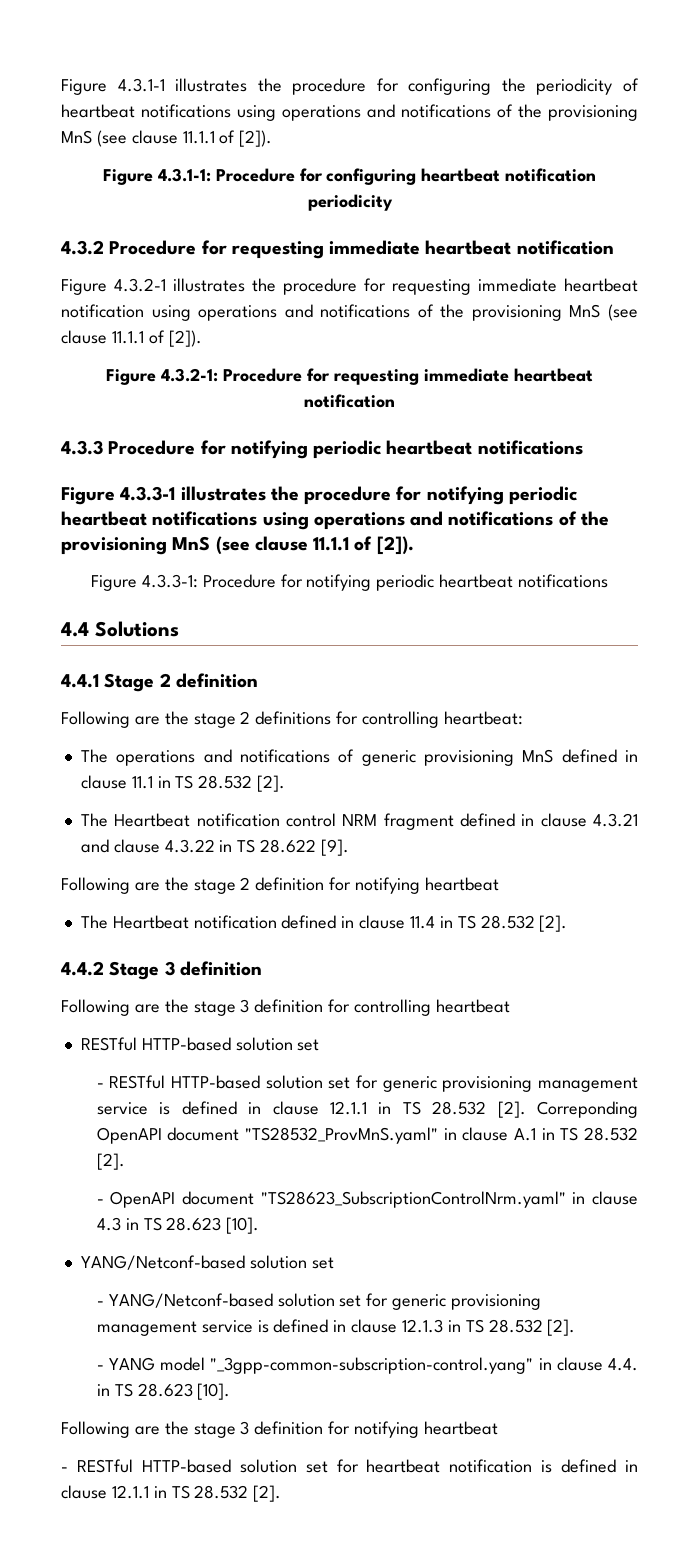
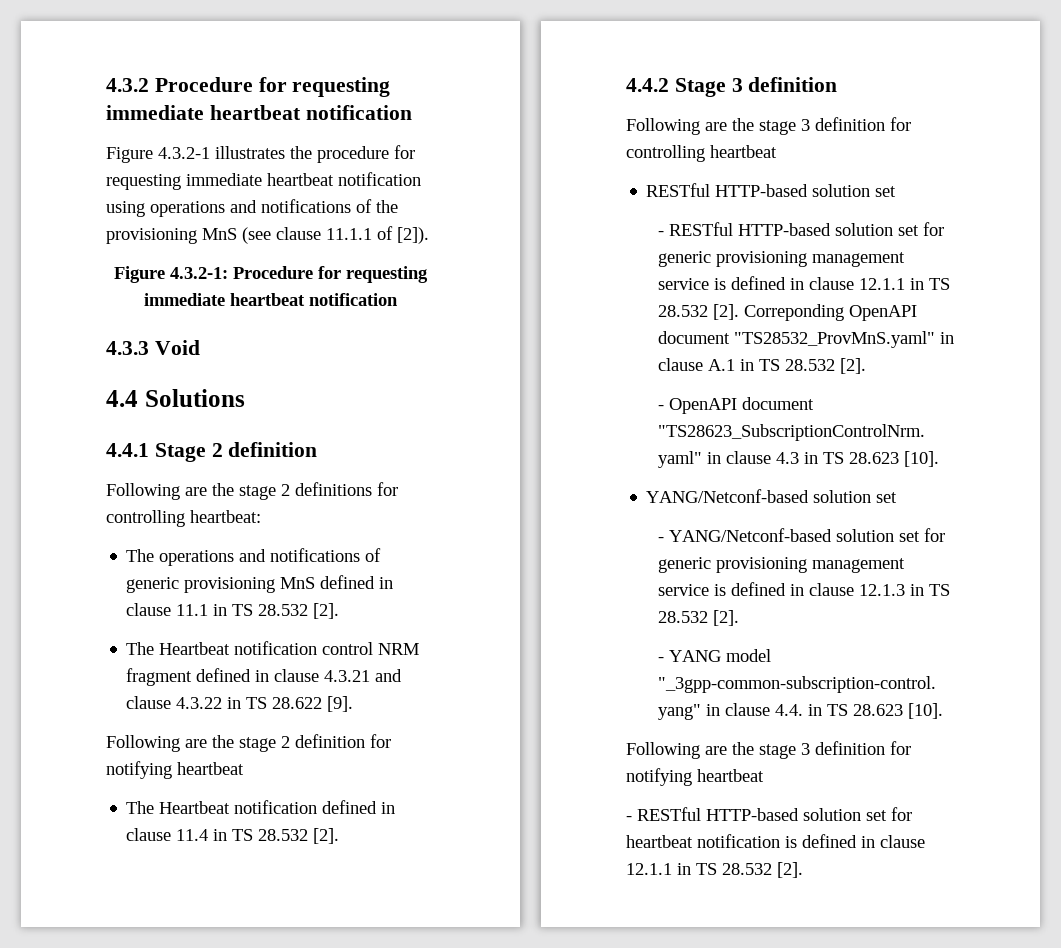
[61,78,639,95] [61,104,638,121] [61,130,273,147] [102,168,597,185] [307,194,393,211] Figure 4.3.1-1 illustrates the procedure for configuring the periodicity of heartbeat notifications using operations and notifications of the provisioning MnS (see clause 11.1.1 of [2]). // Figure 4.3.1-1: Procedure for configuring heartbeat notification periodicity // -> (106, 85) none
[108,440,583,459] [61,486,577,505] [61,511,609,530] [61,536,414,555] [90,574,609,591] Procedure for notifying periodic heartbeat notifications // Figure 4.3.3-1 illustrates the procedure for notifying periodic heartbeat notifications using operations and notifications of the provisioning MnS (see clause 11.1.1 of [2]). // Figure 4.3.3-1: Procedure for notifying periodic heartbeat notifications -> [154,340,200,355] Void

